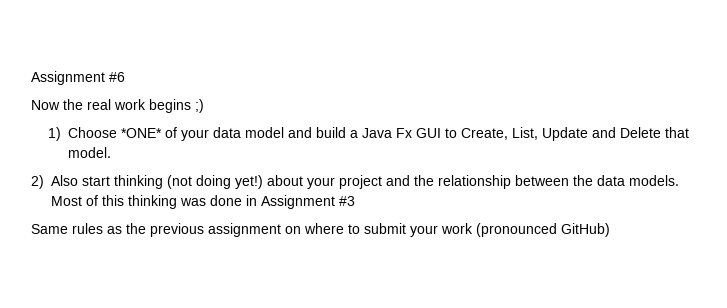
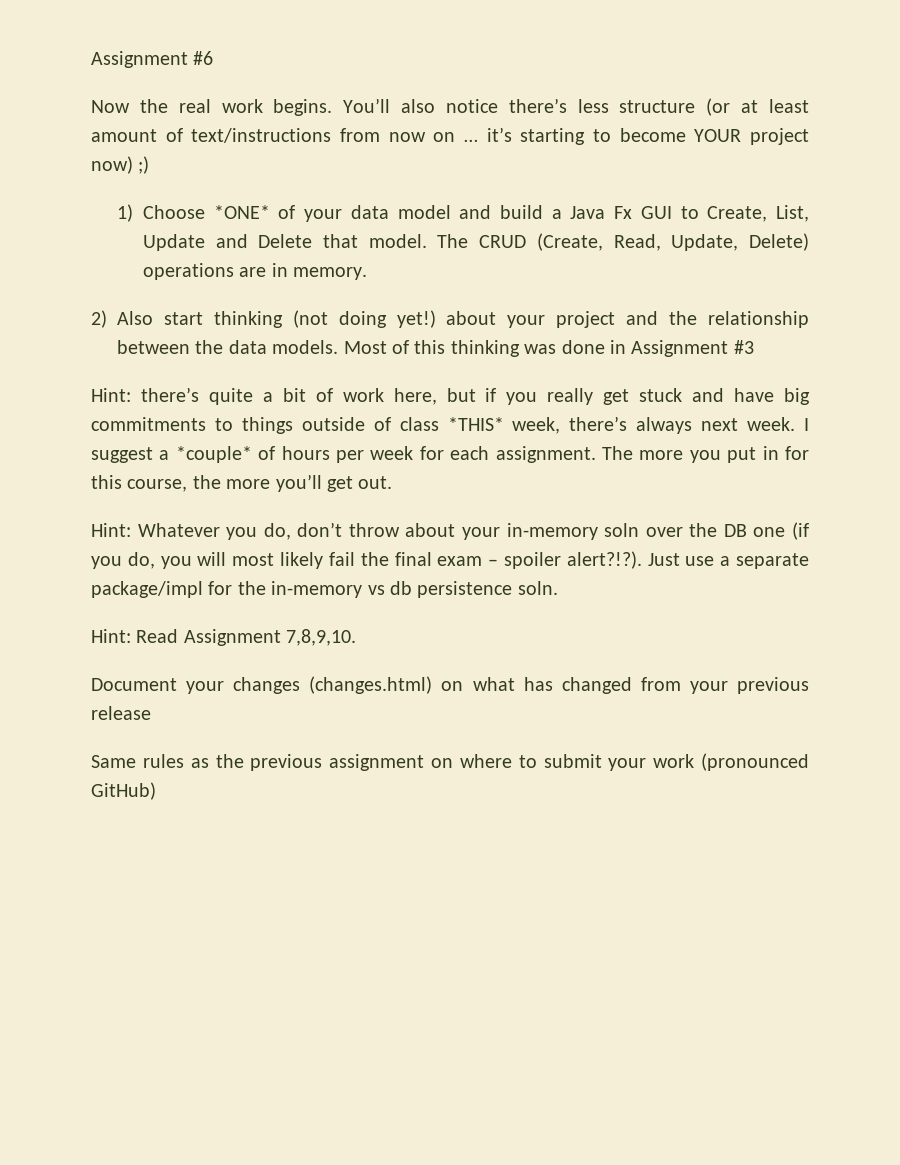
[149,99,191,113] begins -> [273,98,809,116] [91,127,809,145] [91,156,133,174] begins. You’ll also notice there’s less structure (or at least amount of text/instructions from now on … it’s starting to become YOUR project now)
(112, 152) none -> [437,233,809,251] [142,263,368,280] The CRUD (Create, Read, Update, Delete) operations are in memory.
(355, 201) none -> [91,387,810,405] [91,416,809,434] [91,446,809,463] [91,474,393,492] [91,522,809,540] [91,551,809,569] [91,581,558,598] [91,629,357,646] [91,676,810,694] [91,706,151,720] // Hint: there’s quite a bit of work here, but if you really get stuck and have big commitments to things outside of class *THIS* week, there’s always next week. I suggest a *couple* of hours per week for each assignment. The more you put in for this course, the more you’ll get out. // Hint: Whatever you do, don’t throw about your in-memory soln over the DB one (if you do, you will most likely fail the final exam – spoiler alert?!?). Just use a separate package/impl for the in-memory vs db persistence soln. // Hint: Read Assignment 7,8,9,10. // Document your changes (changes.html) on what has changed from your previous release

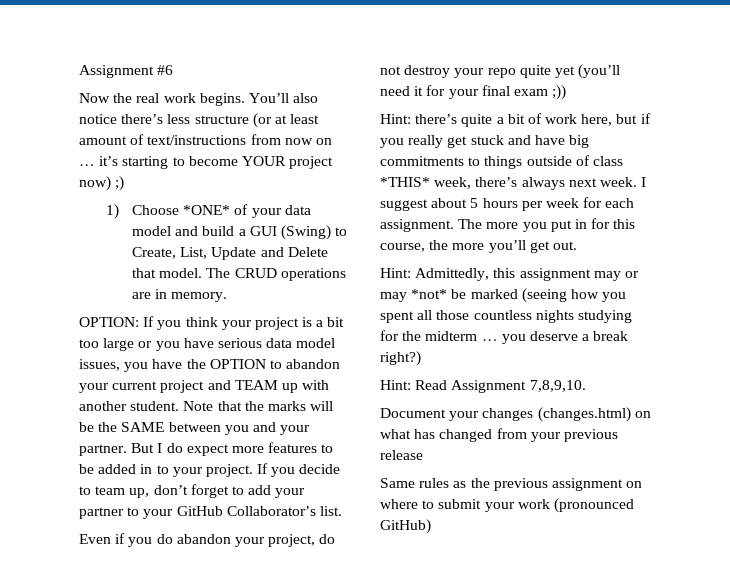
[570,206,672,219] Java Fx GUI -> [249,225,331,240] GUI (Swing)
[536,233,809,251] (Create, Read, Update, Delete) -> (277, 273) none
[91,310,809,328] [117,340,754,357] 2) Also start thinking (not doing yet!) about your project and the relationship between the data models. Most of this thinking was done in Assignment #3 -> [79,316,345,330] [79,338,336,351] [79,359,341,372] [79,380,330,393] [79,401,334,411] [79,422,311,435] [79,442,334,456] [79,463,341,477] [79,484,306,498] [79,506,342,519] [79,533,336,547] [380,64,621,79] [380,85,567,100] OPTION: If you think your project is a bit too large or you have serious data model issues, you have the OPTION to abandon your current project and TEAM up with another student. Note that the marks will be the SAME between you and your partner. But I do expect more features to be added in to your project. If you decide to team up, don’t forget to add your partner to your GitHub Collaborator’s list. // Even if you do abandon your project, do not destroy your repo quite yet (you’ll need it for your final exam ;))
[159,446,276,463] a *couple* of -> [431,198,479,208] about 5
[137,522,809,540] [91,551,809,569] [91,581,558,598] Whatever you do, don’t throw about your in-memory soln over the DB one (if you do, you will most likely fail the final exam – spoiler alert?!?). Just use a separate package/impl for the in-memory vs db persistence soln. -> [415,268,639,281] [380,288,627,303] [380,310,632,323] [380,330,629,344] [380,351,421,366] Admittedly, this assignment may or may *not* be marked (seeing how you spent all those countless nights studying for the midterm … you deserve a break right?)

